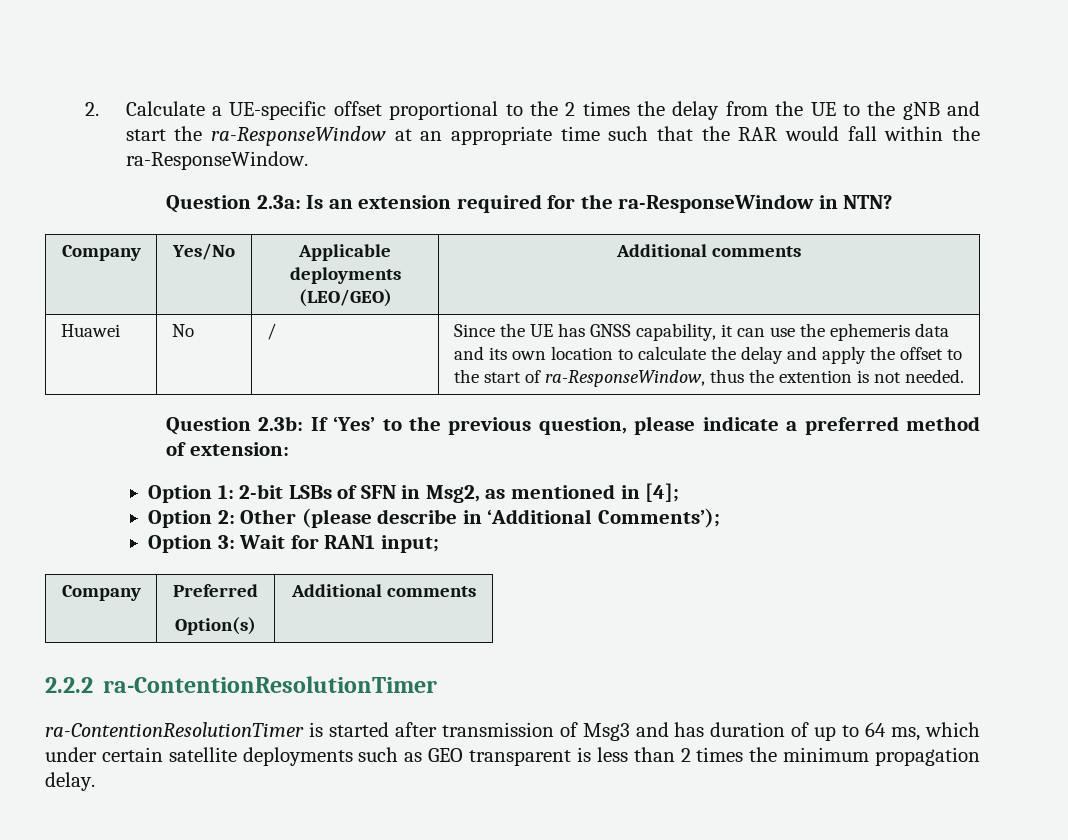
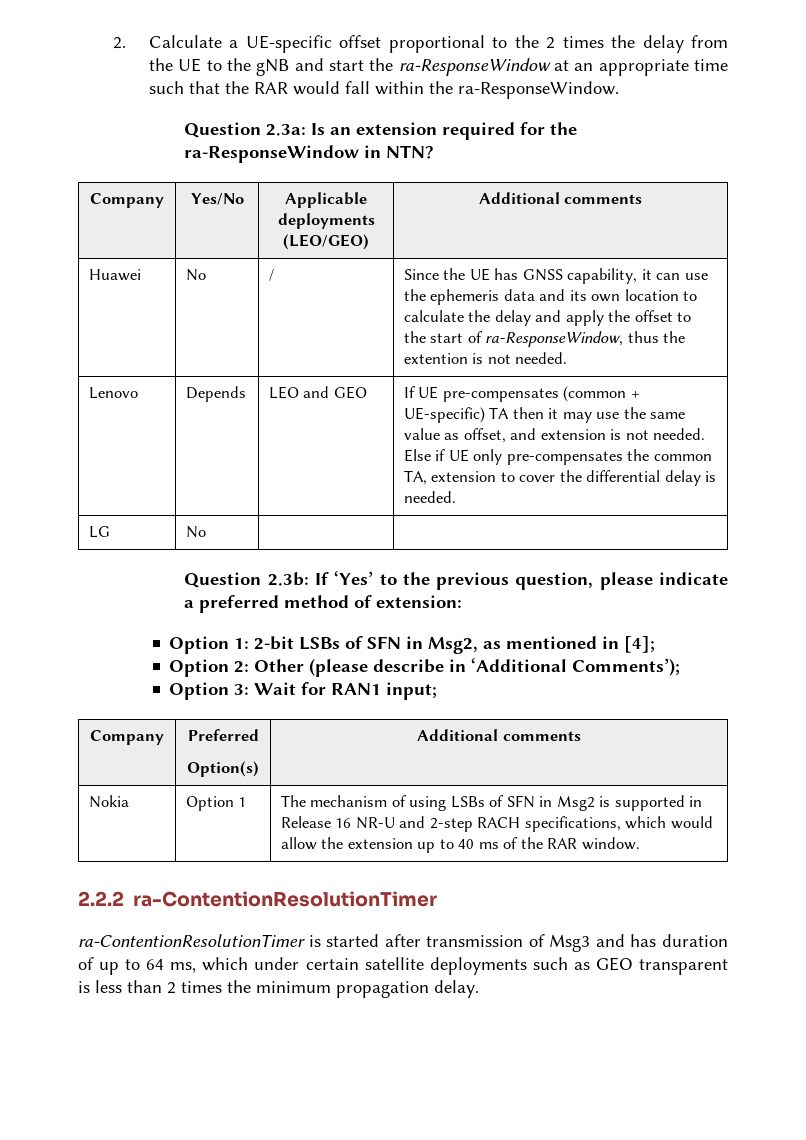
(964, 376) none -> [89,387,139,399] [186,386,247,402] [269,386,367,399] [404,386,640,402] [404,407,686,423] [404,428,706,443] [404,449,712,465] [404,470,717,486] [404,491,457,503] [89,526,111,538] [186,526,207,538] // Lenovo | Depends | LEO and GEO | If UE pre-compensates (common + UE-specific) TA then it may use the same value as offset, and extension is not needed. Else if UE only pre-compensates the common TA, extension to cover the differential delay is needed. // LG | No | |
(476, 591) none -> [89,795,130,808] [186,796,247,811] [281,795,703,811] [281,816,713,832] [281,837,640,853] // Nokia | Option 1 | The mechanism of using LSBs of SFN in Msg2 is supported in Release 16 NR-U and 2-step RACH specifications, which would allow the extension up to 40 ms of the RAR window.

